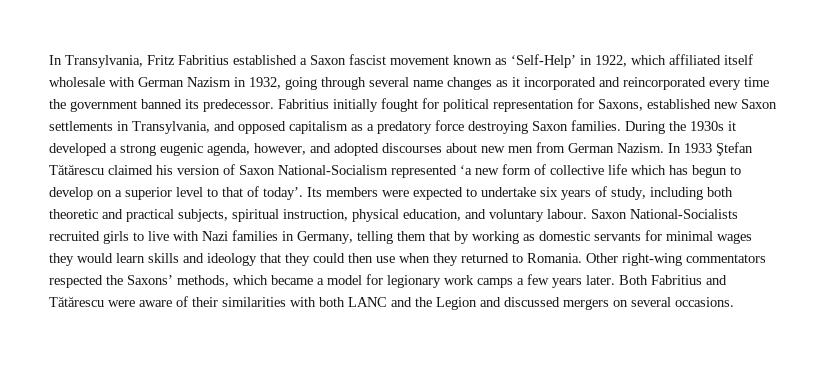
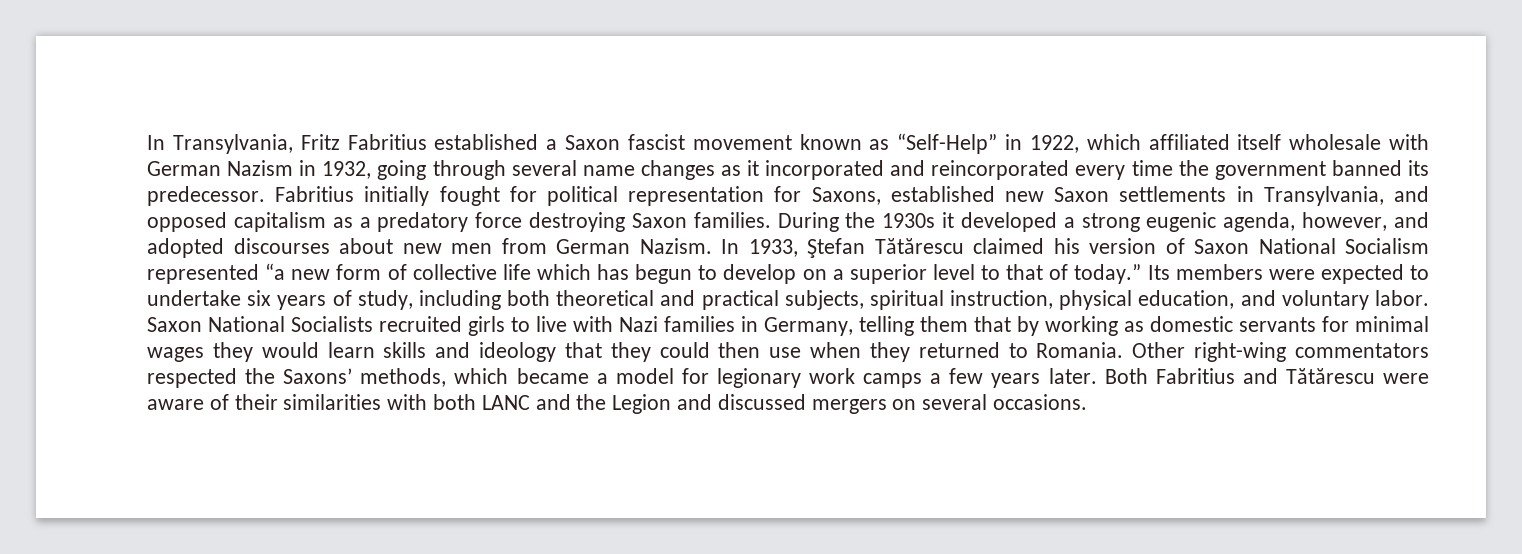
[511,54,576,68] ‘Self-Help’ -> [897,133,998,154] “Self-Help”
[684,143,712,153] 1933 -> [748,239,798,257] 1933,
[278,165,472,178] National-Socialism represented ‘a -> [1258,238,1429,254] [147,263,286,284] National Socialism represented “a
[263,187,303,200] today’. -> [1074,264,1142,284] today.”
[49,209,98,219] theoretic -> [556,290,655,306] theoretical
[547,209,738,219] labour. Saxon National-Socialists -> [1375,290,1429,306] [147,316,373,332] labor. Saxon National Socialists

